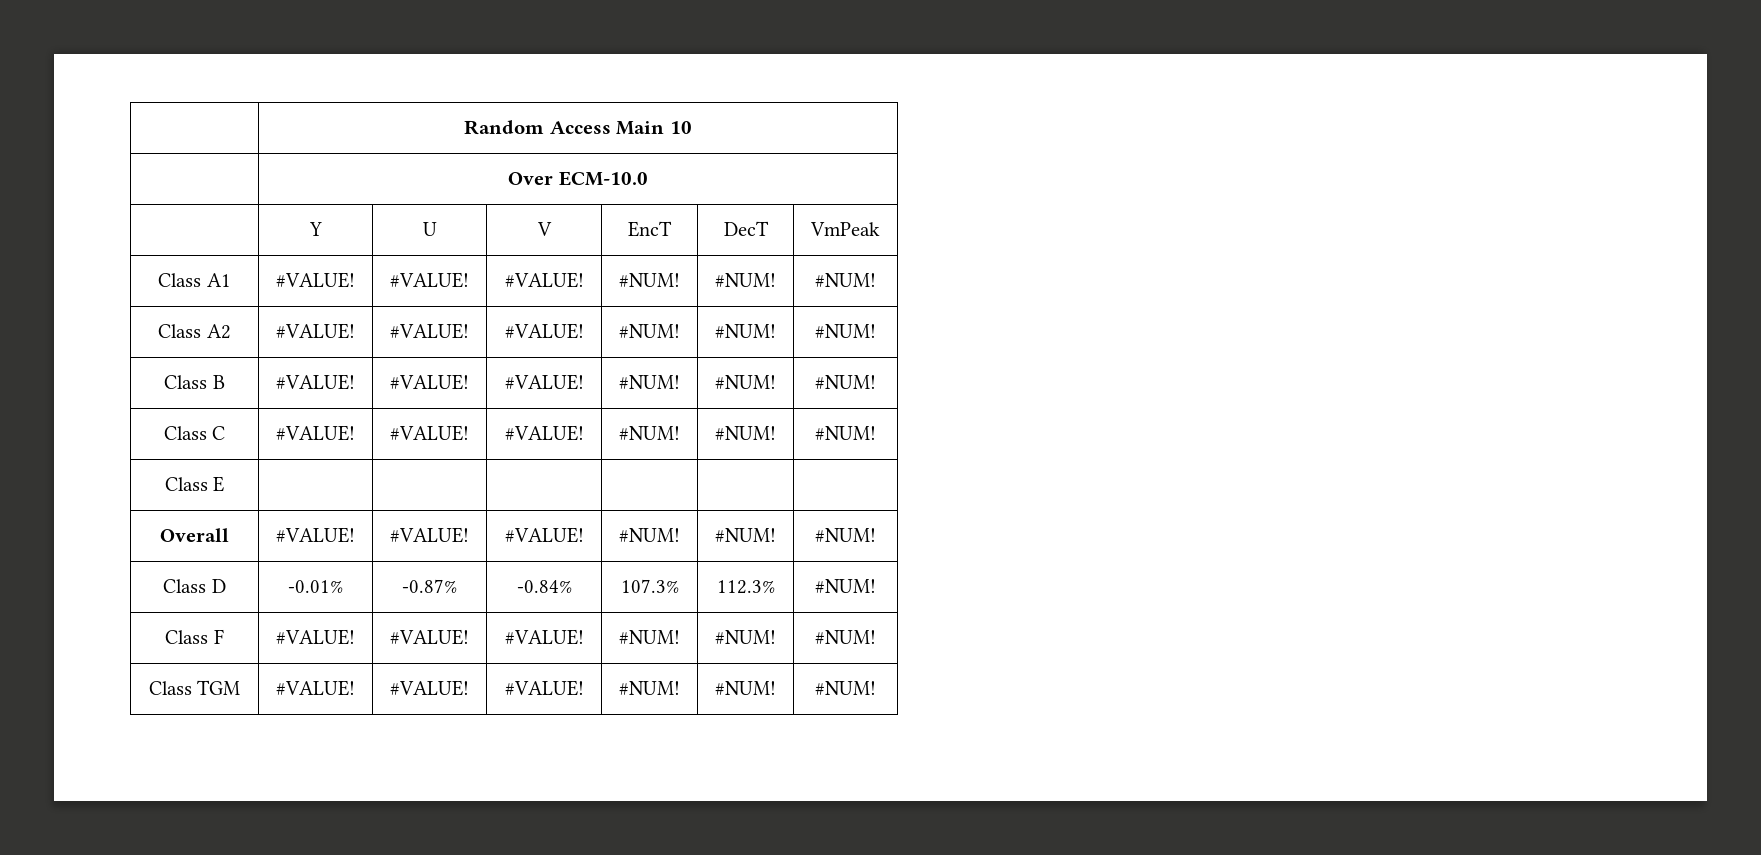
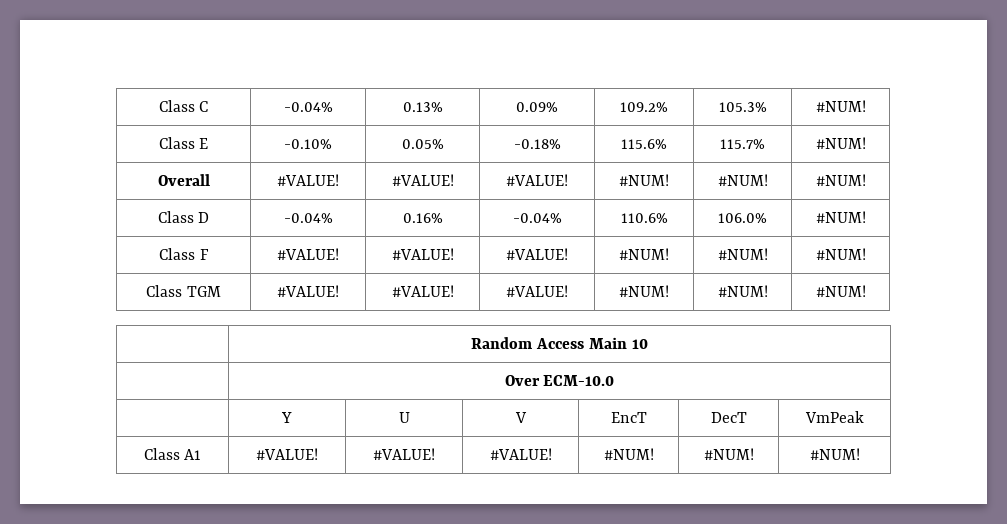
(464, 127) none -> [158,100,209,112] [283,102,333,112] [402,102,443,112] [516,102,558,112] [620,102,668,112] [718,102,767,112] [815,100,866,112] [158,137,209,149] [284,139,332,149] [401,139,444,149] [513,139,561,149] [621,139,667,149] [720,139,765,149] [815,137,866,149] [157,174,210,186] [277,174,339,186] [391,174,454,186] [506,174,568,186] [619,174,669,186] [717,174,768,186] [815,174,866,186] [157,211,210,223] [283,213,333,223] [402,213,443,223] [512,213,562,223] [620,213,668,223] [718,213,767,223] [815,211,866,223] [159,248,209,260] [277,248,339,260] [391,248,454,260] [506,248,568,260] [619,248,669,260] [717,248,768,260] [815,248,866,260] [146,285,221,297] [277,285,339,297] [391,285,454,297] [506,285,568,297] [619,285,669,297] [717,285,768,297] [815,285,866,297] Class C | -0.04% | 0.13% | 0.09% | 109.2% | 105.3% | #NUM! // Class E | -0.10% | 0.05% | -0.18% | 115.6% | 115.7% | #NUM! // Overall | #VALUE! | #VALUE! | #VALUE! | #NUM! | #NUM! | #NUM! // Class D | -0.04% | 0.16% | -0.04% | 110.6% | 106.0% | #NUM! // Class F | #VALUE! | #VALUE! | #VALUE! | #NUM! | #NUM! | #NUM! // Class TGM | #VALUE! | #VALUE! | #VALUE! | #NUM! | #NUM! | #NUM! //
[158,324,231,339] [276,323,355,339] [390,323,469,339] [504,323,584,339] [619,324,680,338] [715,324,776,338] [815,324,876,338] [164,375,225,389] [276,374,355,390] [390,374,469,390] [504,374,584,390] [619,375,680,389] [715,375,776,389] [815,375,876,389] [163,426,226,440] [276,425,355,441] [390,425,469,441] [504,425,584,441] [619,426,680,440] [715,426,776,440] [815,426,876,440] [164,476,225,492] [160,528,229,542] [276,527,355,543] [390,527,469,543] [504,527,584,543] [619,528,680,542] [715,528,776,542] [815,528,876,542] [163,579,226,593] [288,580,343,593] [402,579,457,593] [516,580,572,593] [620,579,679,593] [716,580,775,594] [815,579,876,593] [165,629,224,644] [276,629,355,645] [390,629,469,645] [504,629,584,645] [619,630,680,644] [715,630,776,644] [815,630,876,644] [148,680,241,695] [276,680,355,696] [390,680,469,696] [504,680,584,696] [619,681,680,695] [715,681,776,695] [815,681,876,695] // Class A2 | #VALUE! | #VALUE! | #VALUE! | #NUM! | #NUM! | #NUM! // Class B | #VALUE! | #VALUE! | #VALUE! | #NUM! | #NUM! | #NUM! // Class C | #VALUE! | #VALUE! | #VALUE! | #NUM! | #NUM! | #NUM! // Class E | | | | | | // Overall | #VALUE! | #VALUE! | #VALUE! | #NUM! | #NUM! | #NUM! // Class D | -0.01% | -0.87% | -0.84% | 107.3% | 112.3% | #NUM! // Class F | #VALUE! | #VALUE! | #VALUE! | #NUM! | #NUM! | #NUM! // Class TGM | #VALUE! | #VALUE! | #VALUE! | #NUM! | #NUM! | #NUM! -> (860, 454) none

